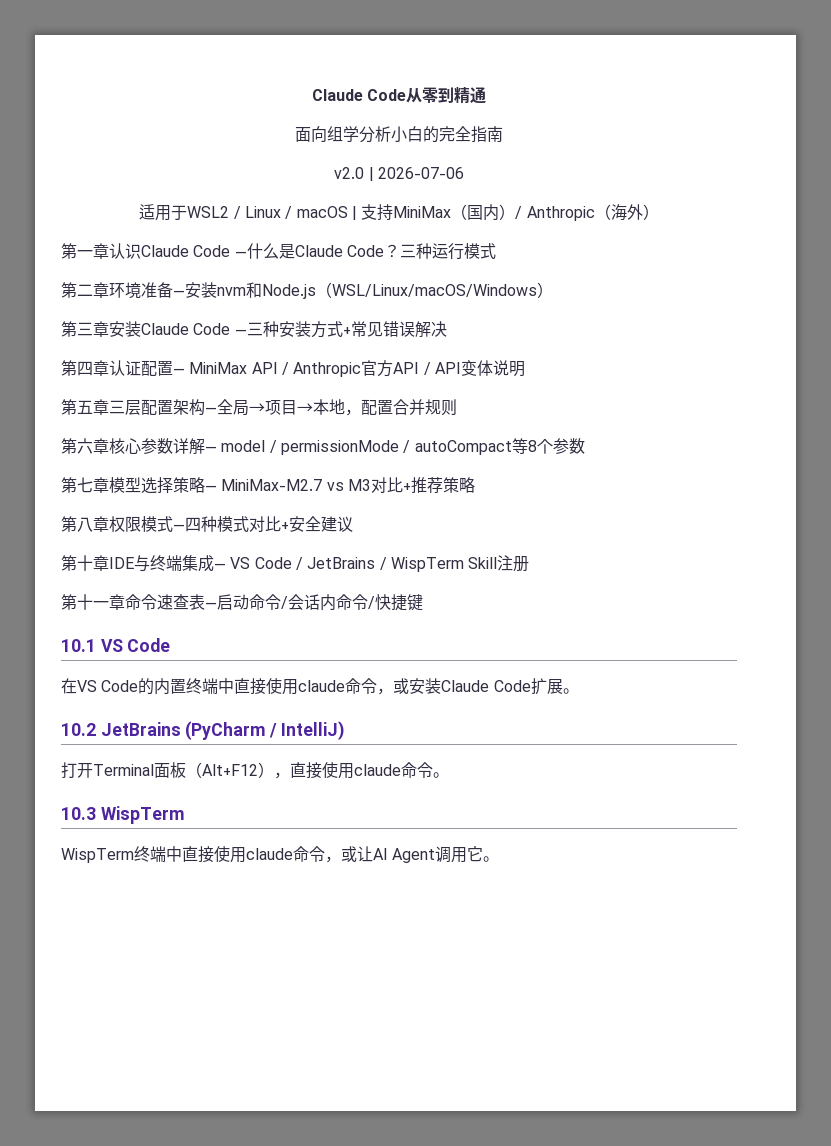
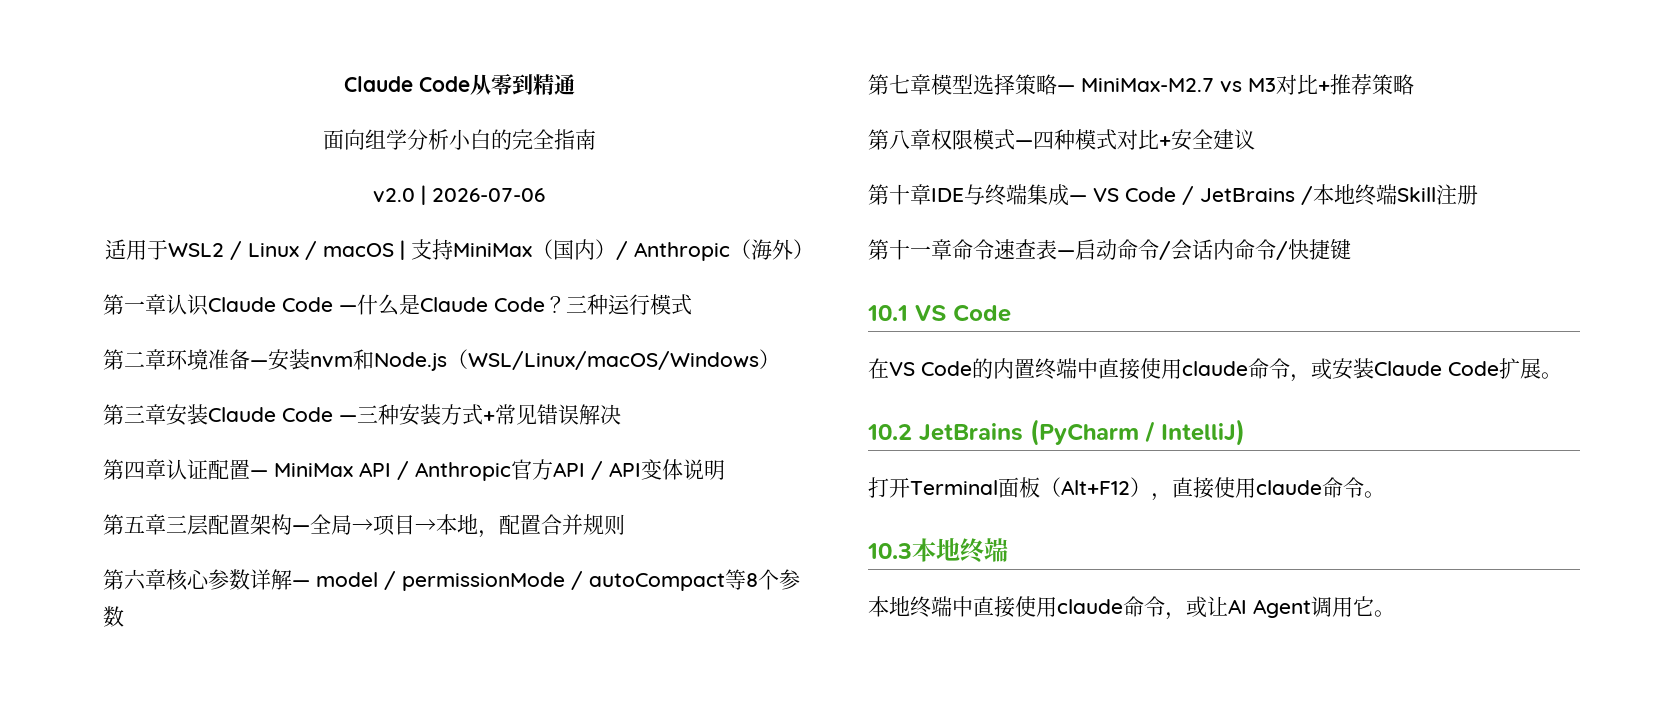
[390,557,464,572] WispTerm -> [1313,184,1397,206] 本地终端
[100,806,184,824] [61,848,134,863] WispTerm // WispTerm -> [912,538,1008,563] [868,596,910,617] 本地终端 // 本地

